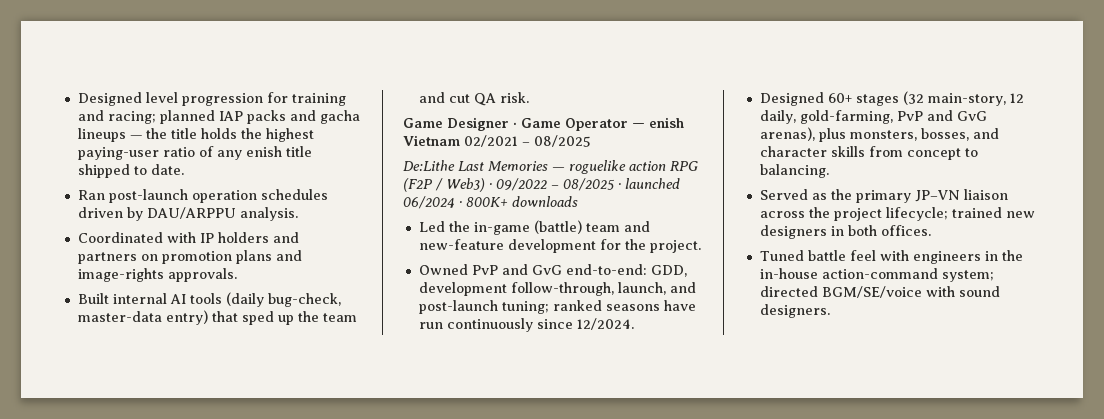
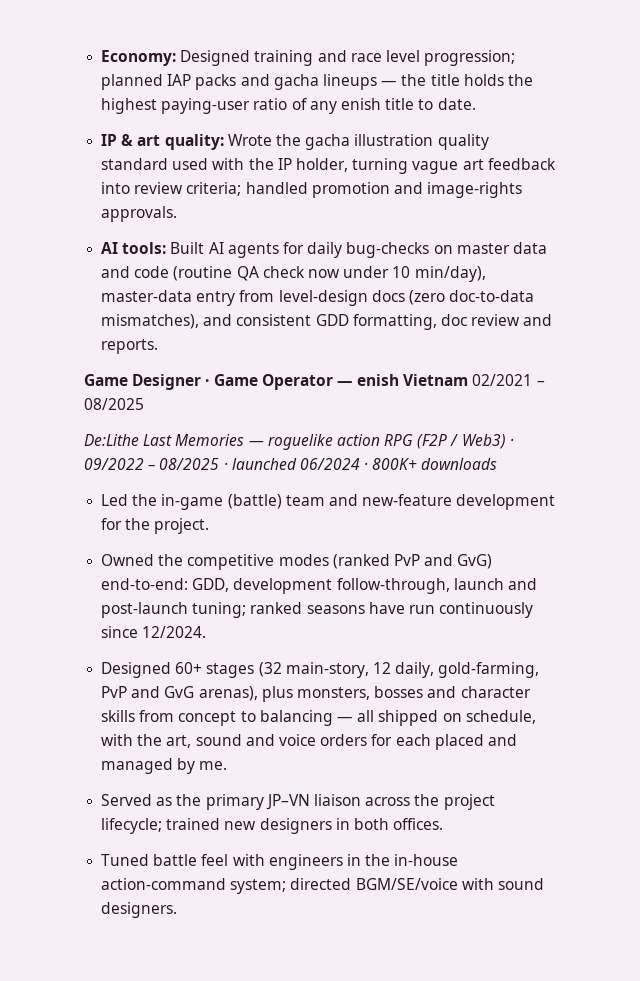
[77,92,346,106] [77,110,156,124] Designed level progression for training and racing; -> [101,50,516,66] Economy: Designed training and race level progression;
[77,164,130,178] shipped -> (415, 104) none
[77,189,328,203] [77,207,298,221] [77,232,299,243] [77,250,302,264] [77,268,237,282] [77,292,341,307] [77,310,357,325] [418,92,529,106] Ran post-launch operation schedules driven by DAU/ARPPU analysis. // Coordinated with IP holders and partners on promotion plans and image-rights approvals. // Built internal AI tools (daily bug-check, master-data entry) that sped up the team and cut QA risk. -> [101,134,489,150] [101,158,556,174] [101,182,523,198] [101,206,178,222] [101,242,547,258] [101,266,486,282] [101,290,535,306] [101,314,553,330] [101,339,159,354] IP & art quality: Wrote the gacha illustration quality standard used with the IP holder, turning vague art feedback into review criteria; handled promotion and image-rights approvals. // AI tools: Built AI agents for daily bug-checks on master data and code (routine QA check now under 10 min/day), master-data entry from level-design docs (zero doc-to-data mismatches), and consistent GDD formatting, doc review and reports.
[471,264,562,275] PvP and GvG -> [158,554,493,570] the competitive modes (ranked PvP and GvG)
[617,282,666,295] launch, -> [453,578,504,590] launch
[920,128,969,141] bosses, -> [374,686,424,698] bosses
[759,164,829,178] balancing. -> [259,710,536,726] [101,734,517,750] [101,758,228,774] balancing — all shipped on schedule, with the art, sound and voice orders for each placed and managed by me.

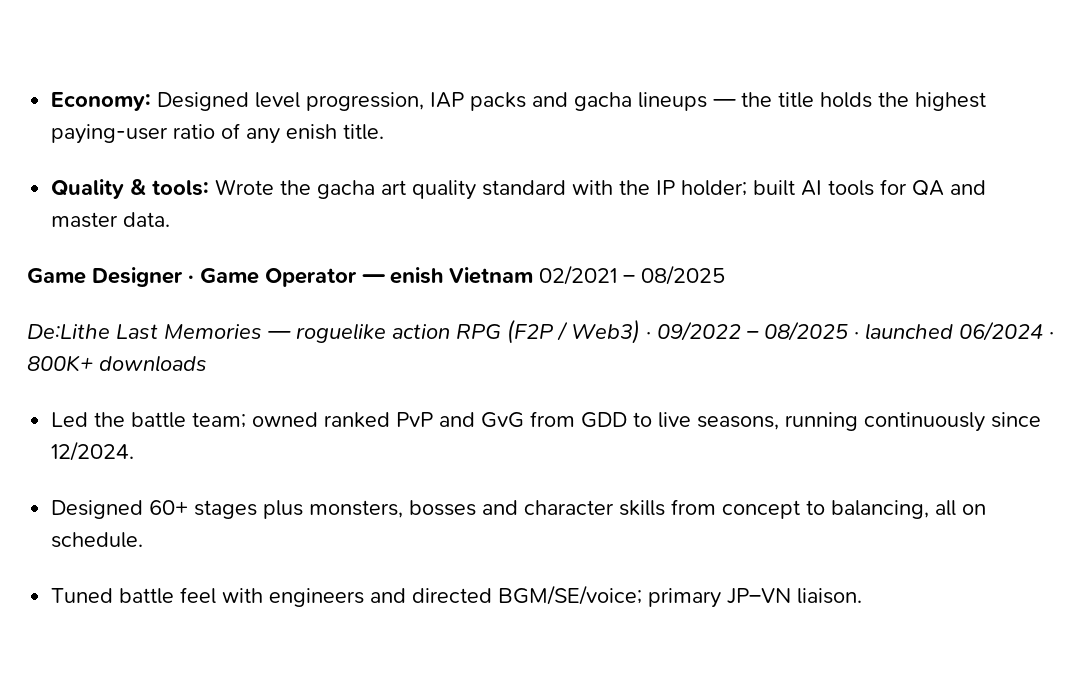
[254,50,516,66] [101,74,164,90] training and race level progression; planned -> [255,92,425,111] level progression,
[385,98,476,110] [101,134,224,150] title to date. // IP & art quality: -> [343,124,385,140] [51,179,210,199] title. // Quality & tools:
[354,134,434,146] illustration -> [381,180,407,195] art
[172,158,209,170] used -> (567, 188) none
[295,158,556,174] [101,182,523,198] [101,206,178,222] [101,242,547,258] [101,266,486,282] [101,290,535,306] [101,314,553,330] [101,339,159,354] holder, turning vague art feedback into review criteria; handled promotion and image-rights approvals. // AI tools: Built AI agents for daily bug-checks on master data and code (routine QA check now under 10 min/day), master-data entry from level-design docs (zero doc-to-data mismatches), and consistent GDD formatting, doc review and reports. -> [681,179,987,196] [51,212,171,228] holder; built AI tools for QA and master data.
[161,494,556,510] [101,518,210,534] [101,554,493,570] [101,578,537,594] [101,602,435,618] in-game (battle) team and new-feature development for the project. // Owned the competitive modes (ranked PvP and GvG) end-to-end: GDD, development follow-through, launch and post-launch tuning; ranked seasons have run -> [131,411,859,431] battle team; owned ranked PvP and GvG from GDD to live seasons, running
[258,662,540,678] [101,686,258,701] (32 main-story, 12 daily, gold-farming, PvP and GvG arenas), -> (258, 509) none
[259,710,536,726] [101,734,517,750] [101,758,228,774] [101,794,495,810] [101,818,444,834] balancing — all shipped on schedule, with the art, sound and voice orders for each placed and managed by me. // Served as the primary JP–VN liaison across the project lifecycle; trained new designers in both offices. -> [831,500,987,519] [51,532,144,548] balancing, all on schedule.
[346,854,459,866] [101,878,544,894] [101,902,178,918] in the in-house action-command system; directed BGM/SE/voice with sound designers. -> [370,585,863,608] and directed BGM/SE/voice; primary JP–VN liaison.

